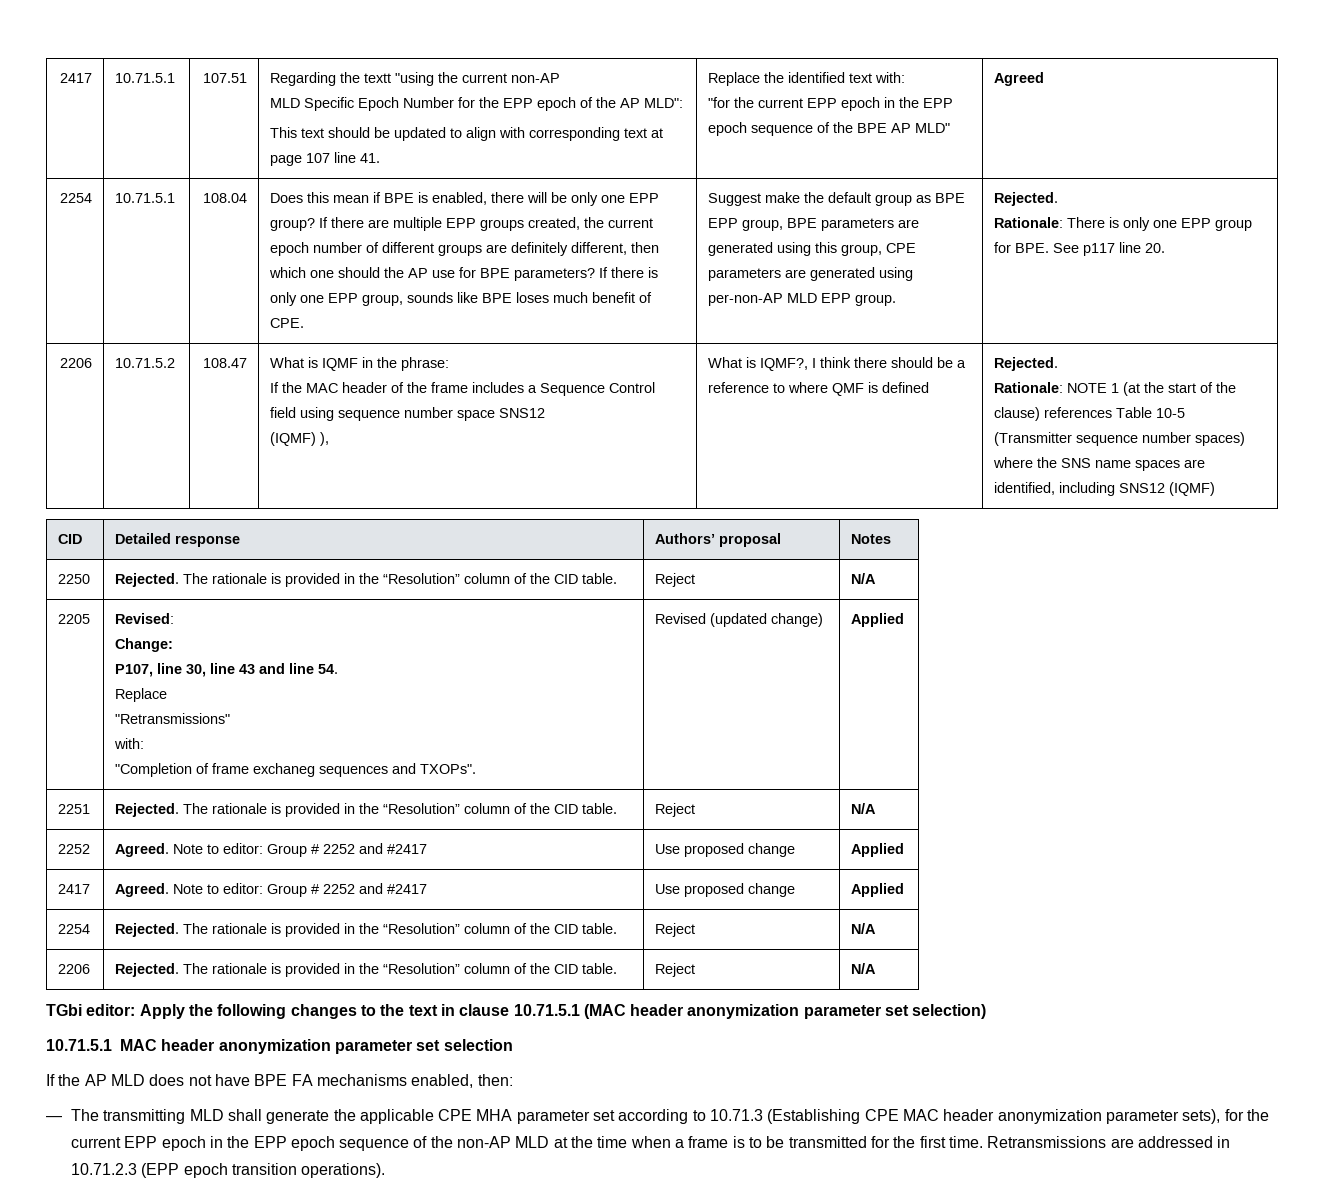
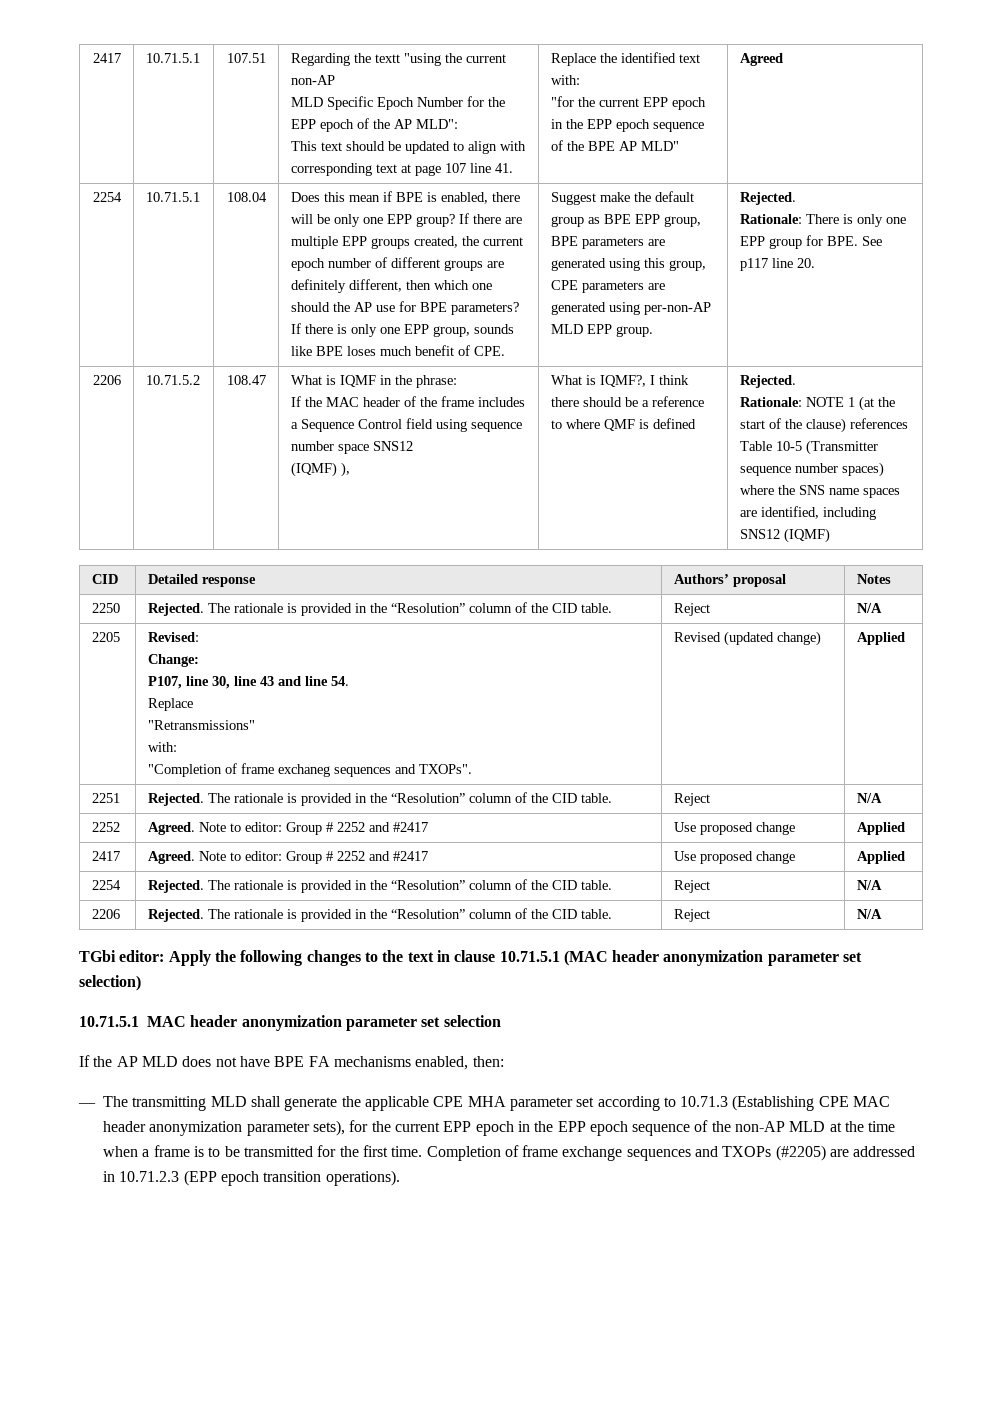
[987,1136,1107,1148] Retransmissions -> [426,1145,826,1161] Completion of frame exchange sequences and TXOPs (#2205)

